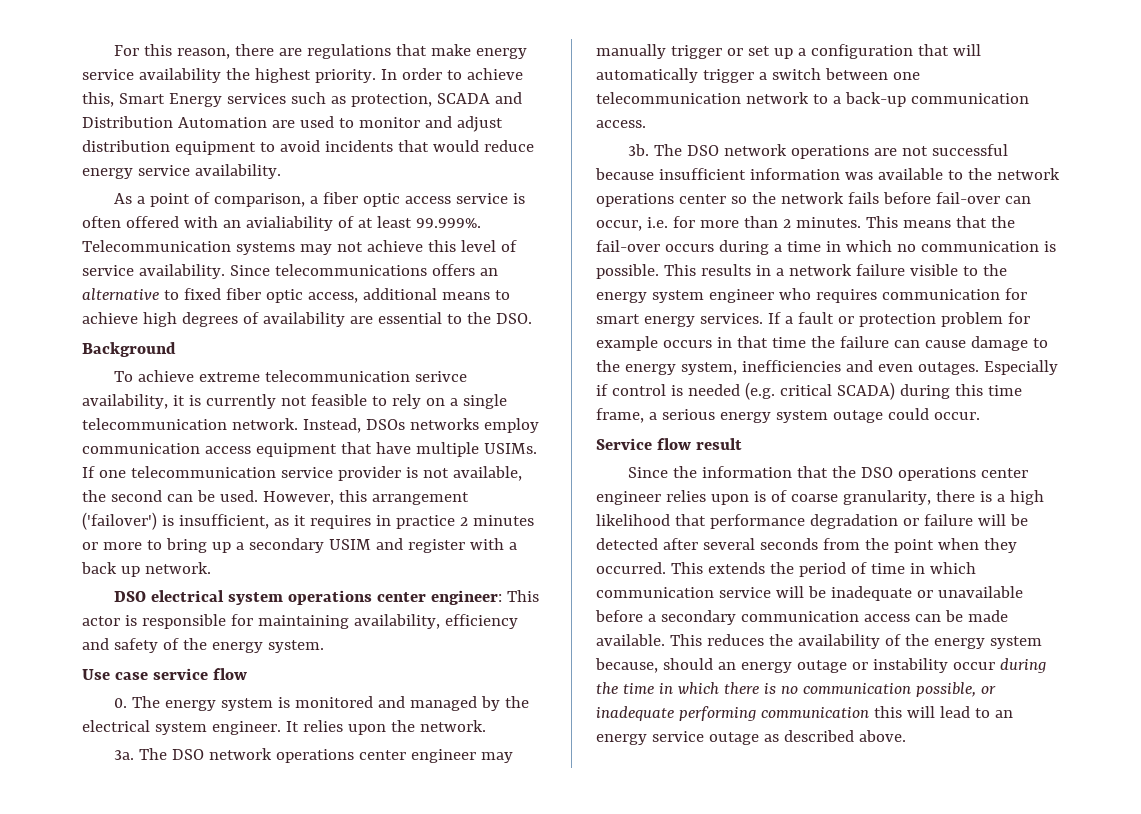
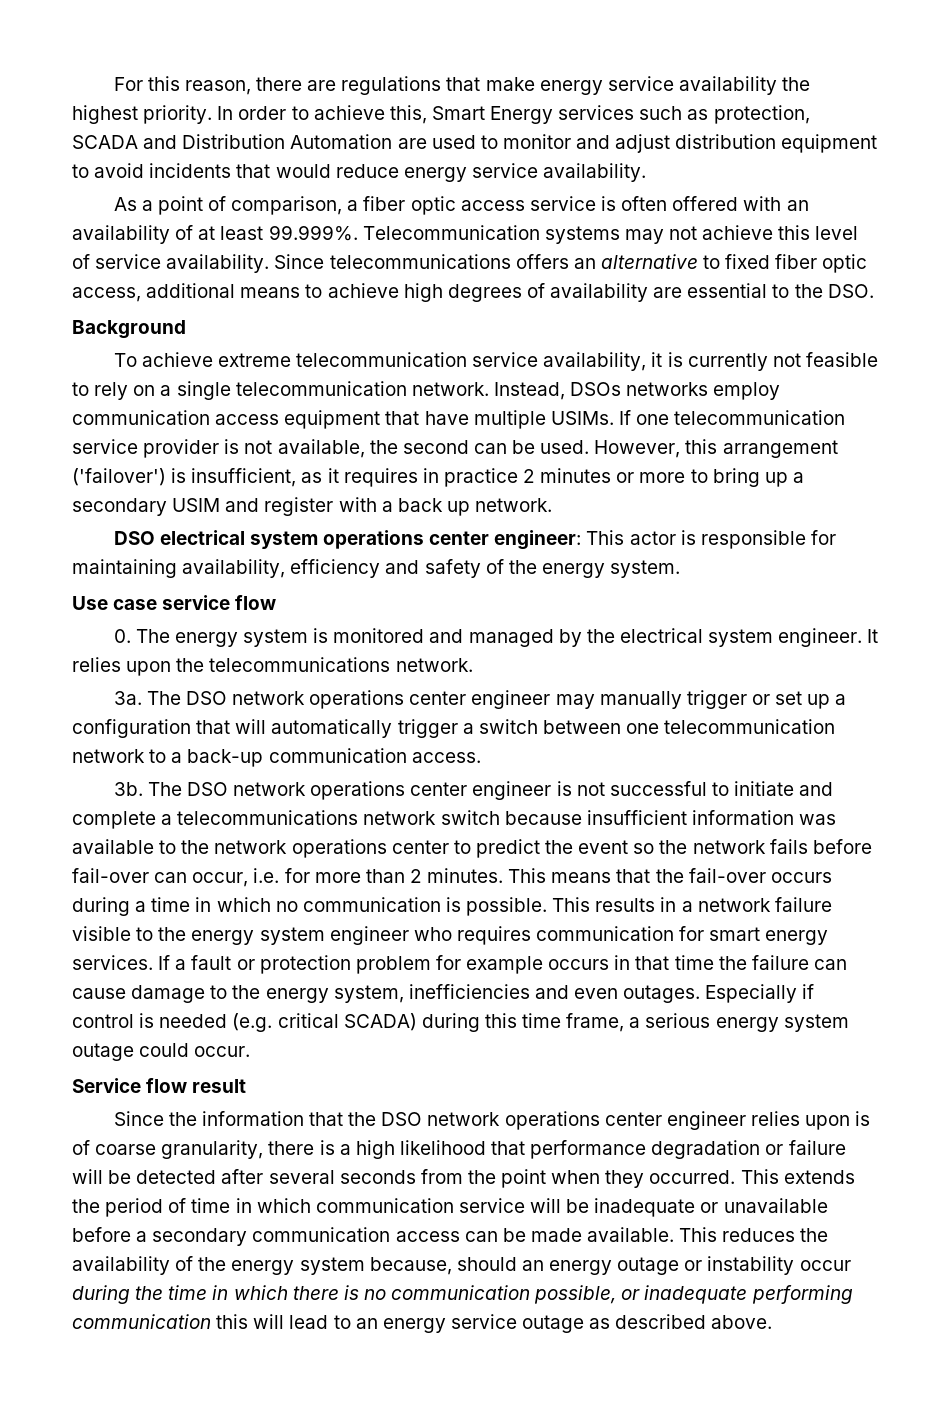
[245,216,333,231] avialiability -> [72,225,170,244] availability
[414,371,467,382] serivce -> [472,352,539,367] service
(415, 726) none -> [209,657,391,672] telecommunications
[873,144,1008,156] are not successful -> [410,781,834,800] [72,810,500,829] center engineer is not successful to initiate and complete a telecommunications network switch
(726, 199) none -> [453,839,629,858] to predict the event
(893, 472) none -> [427,1112,501,1126] network

